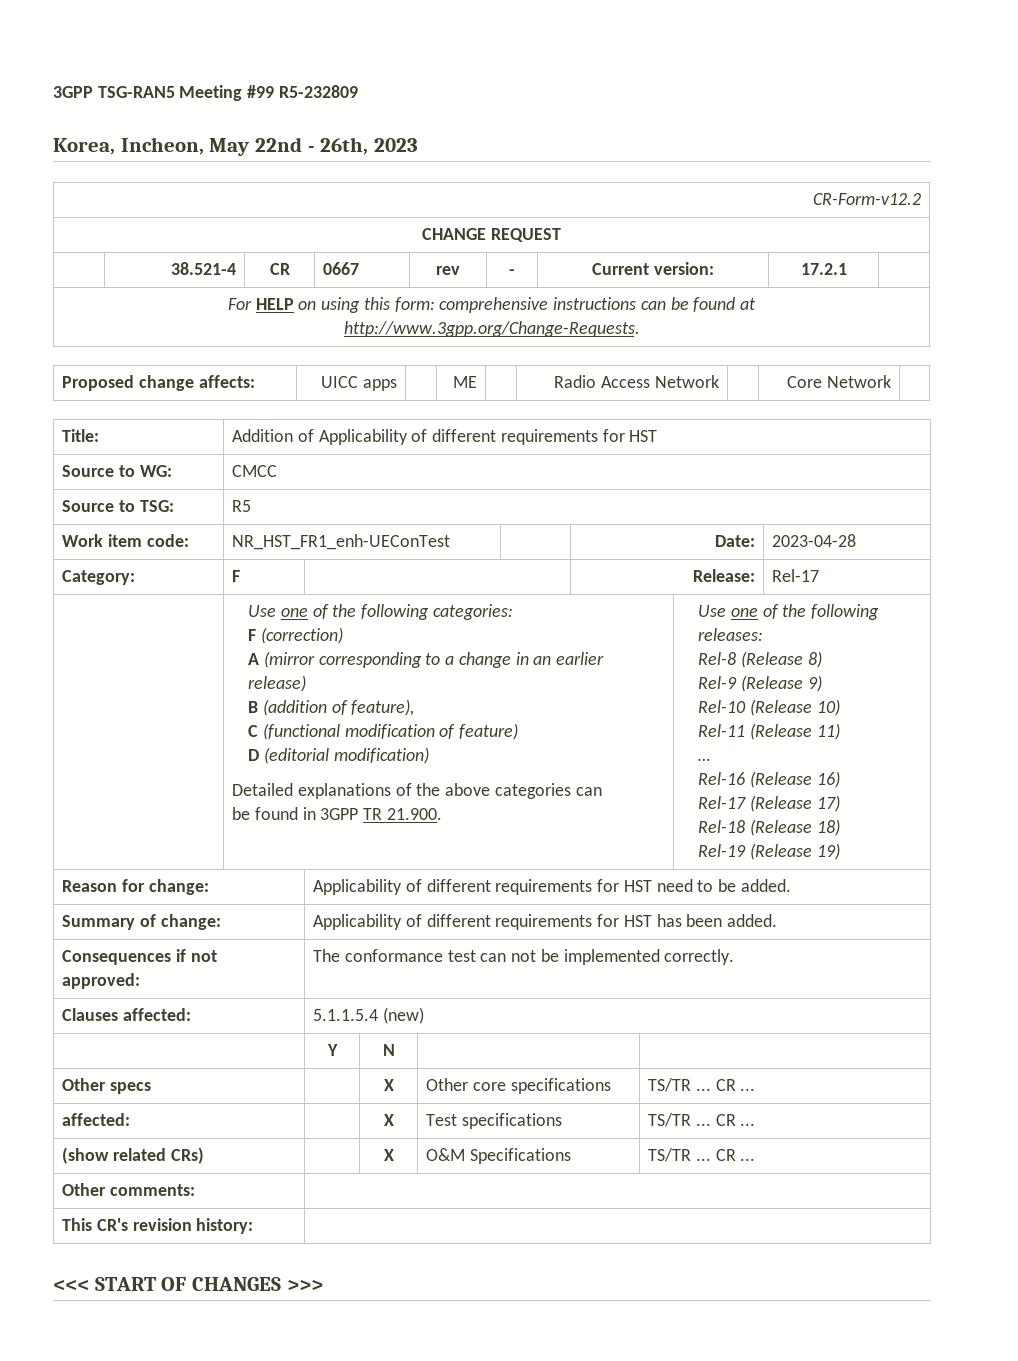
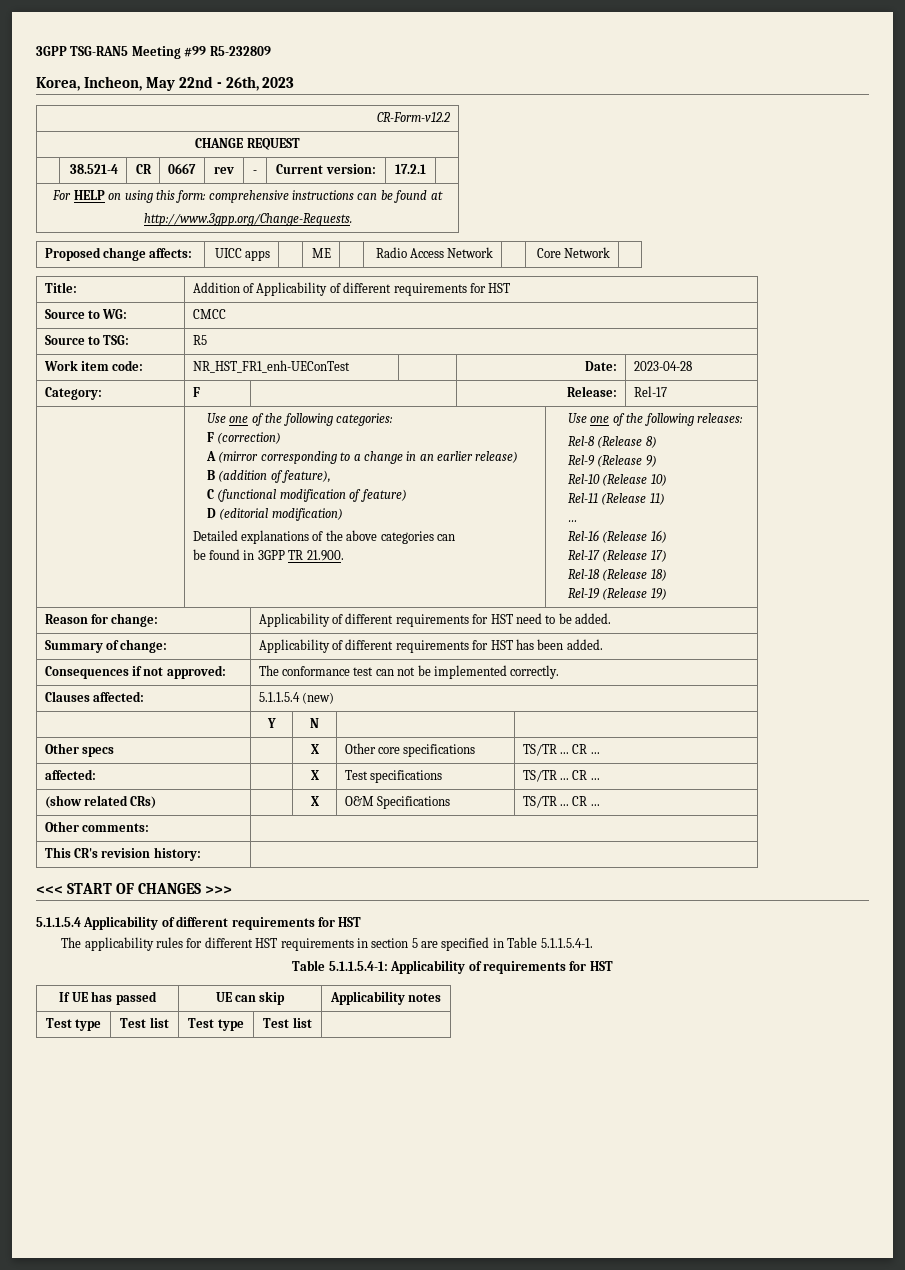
(323, 1285) none -> [36,916,362,930] [61,937,593,951] [292,960,613,974] [59,991,157,1005] [215,991,286,1005] [329,991,442,1005] [45,1018,102,1031] [120,1017,169,1028] [188,1018,244,1031] [263,1017,312,1028] // 5.1.1.5.4 Applicability of different requirements for HST // The applicability rules for different HST requirements in section 5 are specified in Table 5.1.1.5.4-1. // Table 5.1.1.5.4-1: Applicability of requirements for HST // If UE has passed | UE can skip | Applicability notes // Test type | Test list | Test type | Test list |

